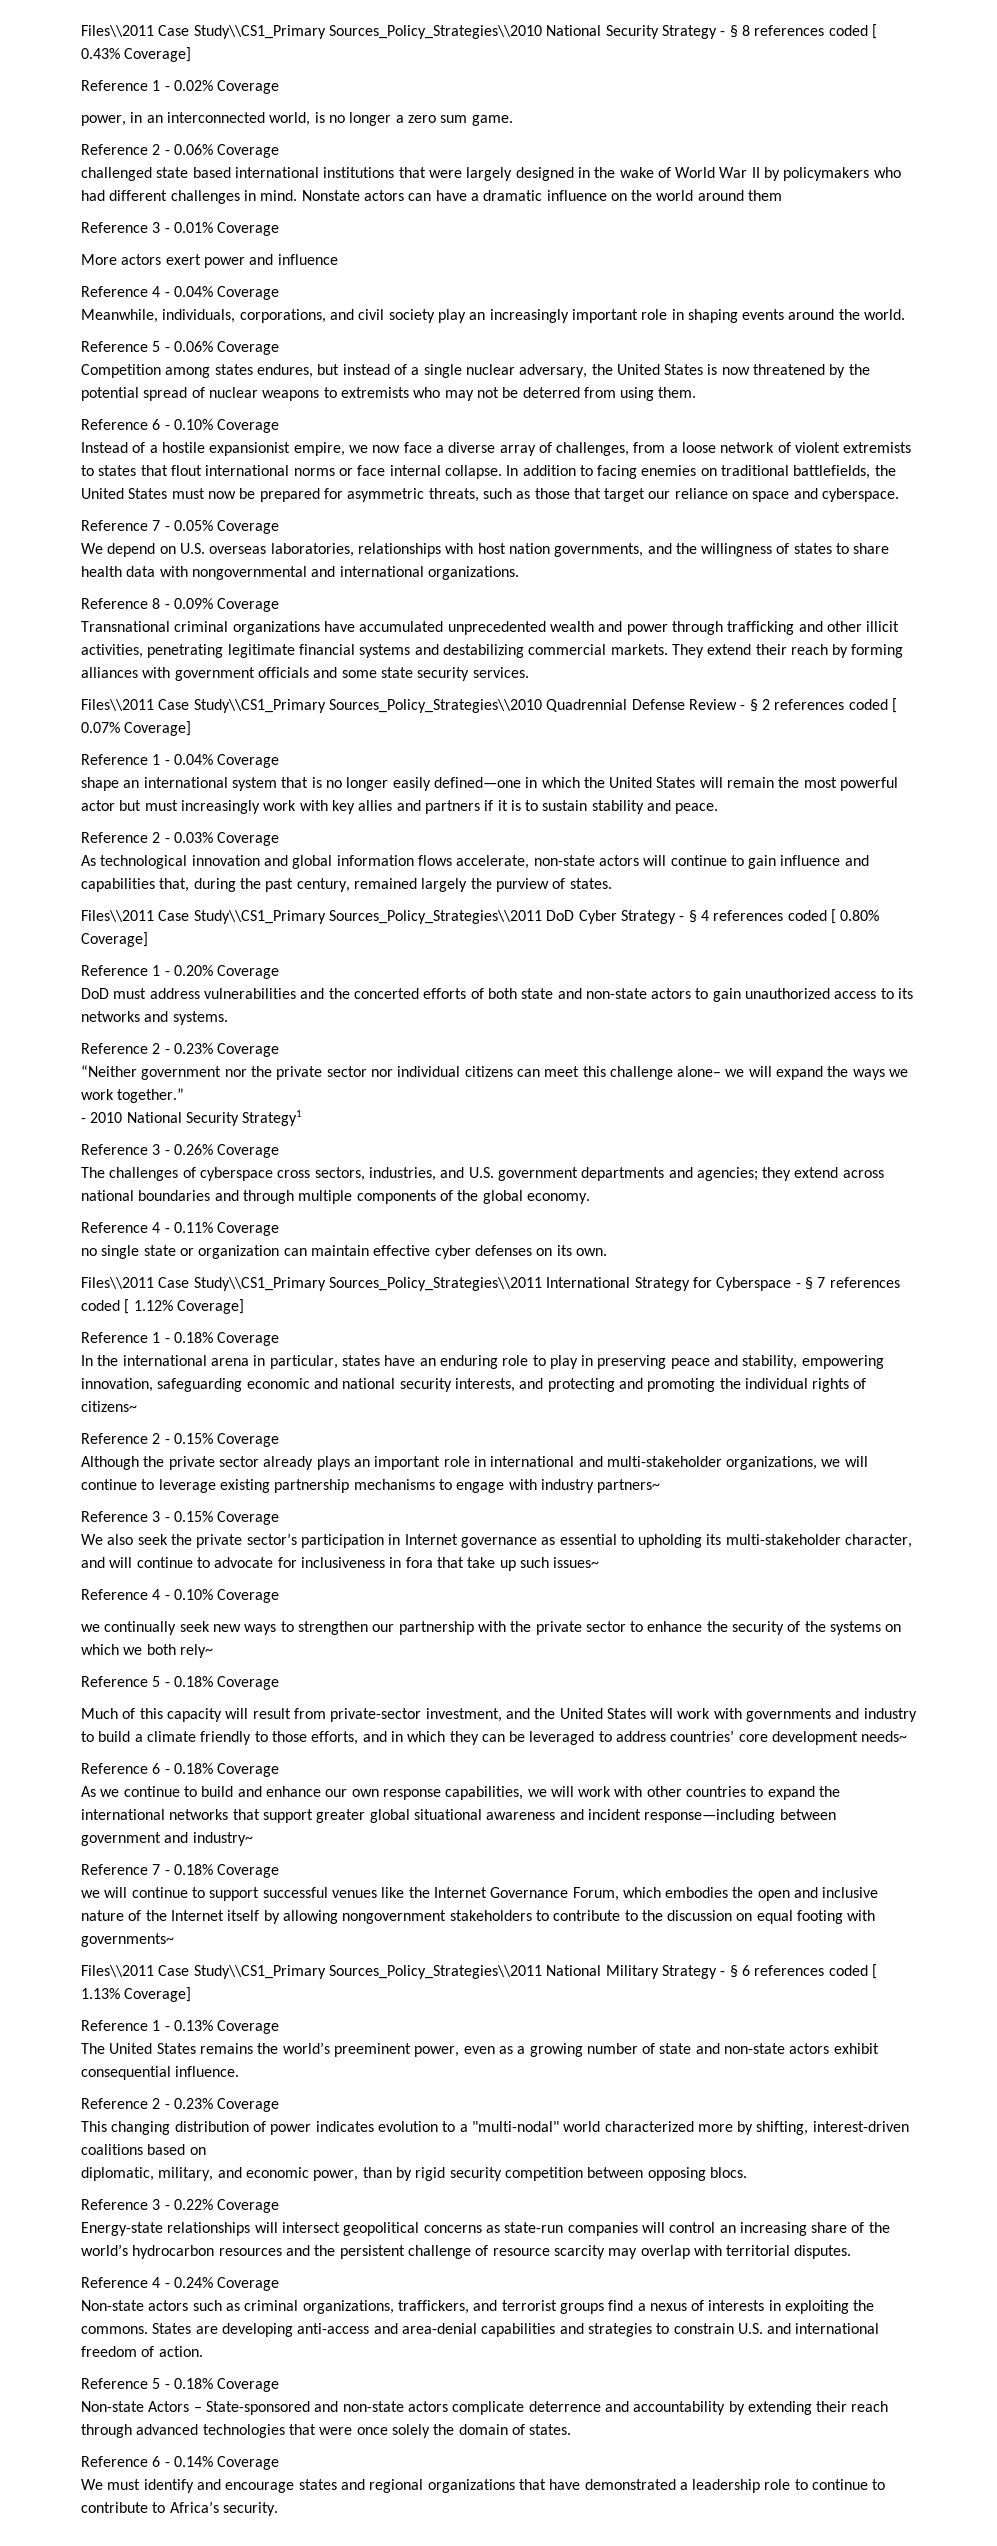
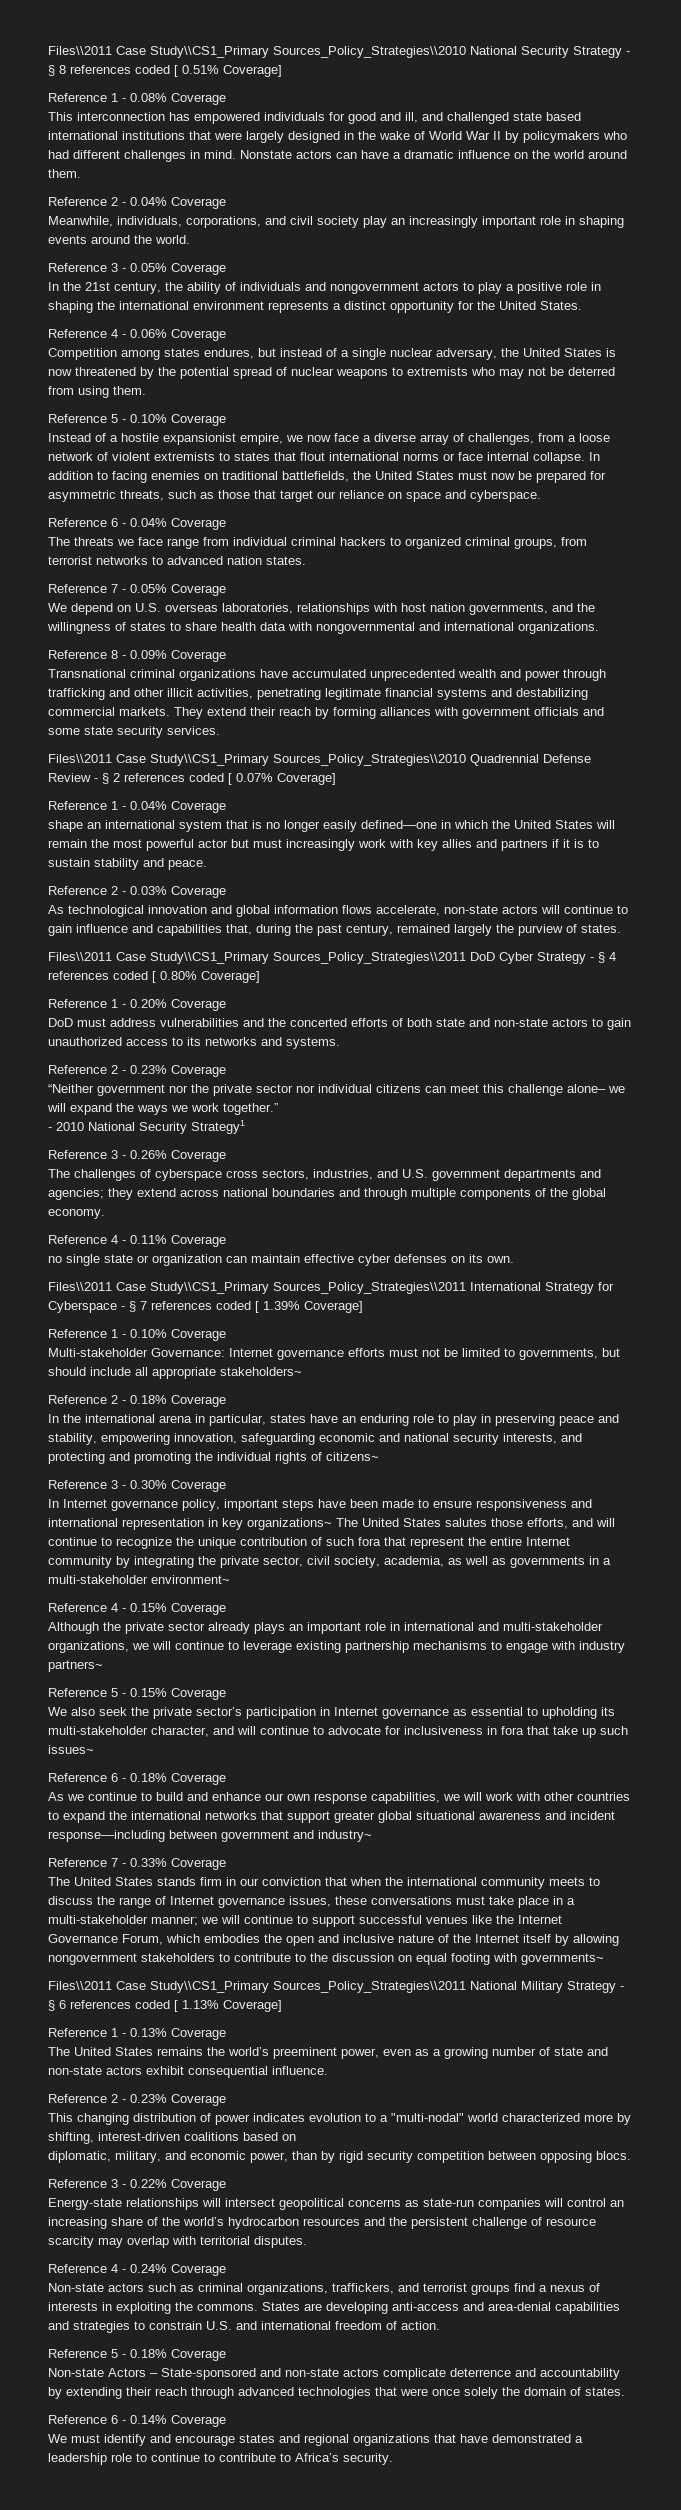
[81,47,192,62] [81,80,280,94] [81,112,513,126] [81,144,280,158] 0.43% Coverage] // Reference 1 - 0.02% Coverage // power, in an interconnected world, is no longer a zero sum game. // Reference 2 - 0.06% Coverage // -> [182,65,282,77] [48,93,226,105] [48,112,443,124] 0.51% Coverage] // Reference 1 - 0.08% Coverage // This interconnection has empowered individuals for good and ill, and
[748,190,783,201] [81,222,280,236] [81,254,338,268] [81,286,161,297] them // Reference 3 - 0.01% Coverage // More actors exert power and influence // Reference 4 -> [48,169,81,178] [48,197,118,206] them. // Reference 2
[152,341,161,352] 5 -> [111,263,226,275] [48,282,601,294] [48,301,582,313] [48,329,118,338] 3 - 0.05% Coverage // In the 21st century, the ability of individuals and nongovernment actors to play a positive role in shaping the international environment represents a distinct opportunity for the United States. // Reference 4
[152,419,161,430] 6 -> [111,414,118,423] 5
(900, 495) none -> [48,518,226,530] [48,537,587,549] [48,556,306,565] // Reference 6 - 0.04% Coverage // The threats we face range from individual criminal hackers to organized criminal groups, from terrorist networks to advanced nation states.
[133,1299,244,1314] [81,1332,170,1343] 1.12% Coverage] // Reference 1 - -> [263,1301,363,1313] [48,1329,226,1341] [48,1348,620,1360] [48,1367,302,1379] [48,1395,126,1404] 1.39% Coverage] // Reference 1 - 0.10% Coverage // Multi-stakeholder Governance: Internet governance efforts must not be limited to governments, but should include all appropriate stakeholders~ // Reference 2 -
[152,1433,161,1444] 2 -> [111,1480,226,1492] [48,1499,592,1511] [48,1518,615,1530] [48,1537,570,1549] [48,1556,611,1568] [48,1575,230,1584] [48,1603,118,1612] 3 - 0.30% Coverage // In Internet governance policy, important steps have been made to ensure responsiveness and international representation in key organizations~ The United States salutes those efforts, and will continue to recognize the unique contribution of such fora that represent the entire Internet community by integrating the private sector, civil society, academia, as well as governments in a multi-stakeholder environment~ // Reference 4
[152,1511,161,1522] 3 -> [111,1688,118,1697] 5
[81,1589,280,1603] [81,1621,902,1635] [81,1644,213,1658] [81,1676,280,1690] [81,1708,917,1722] [81,1730,908,1745] // Reference 4 - 0.10% Coverage // we continually seek new ways to strengthen our partnership with the private sector to enhance the security of the systems on which we both rely~ // Reference 5 - 0.18% Coverage // Much of this capacity will result from private-sector investment, and the United States will work with governments and industry to build a climate friendly to those efforts, and in which they can be leveraged to address countries’ core development needs~ -> (94, 1749) none
[173,1864,280,1878] 0.18% Coverage // -> [130,1858,226,1870] [48,1877,600,1889] [48,1896,575,1908] [48,1915,198,1926] 0.33% Coverage // The United States stands firm in our conviction that when the international community meets to discuss the range of Internet governance issues, these conversations must take place in a multi-stakeholder manner;

